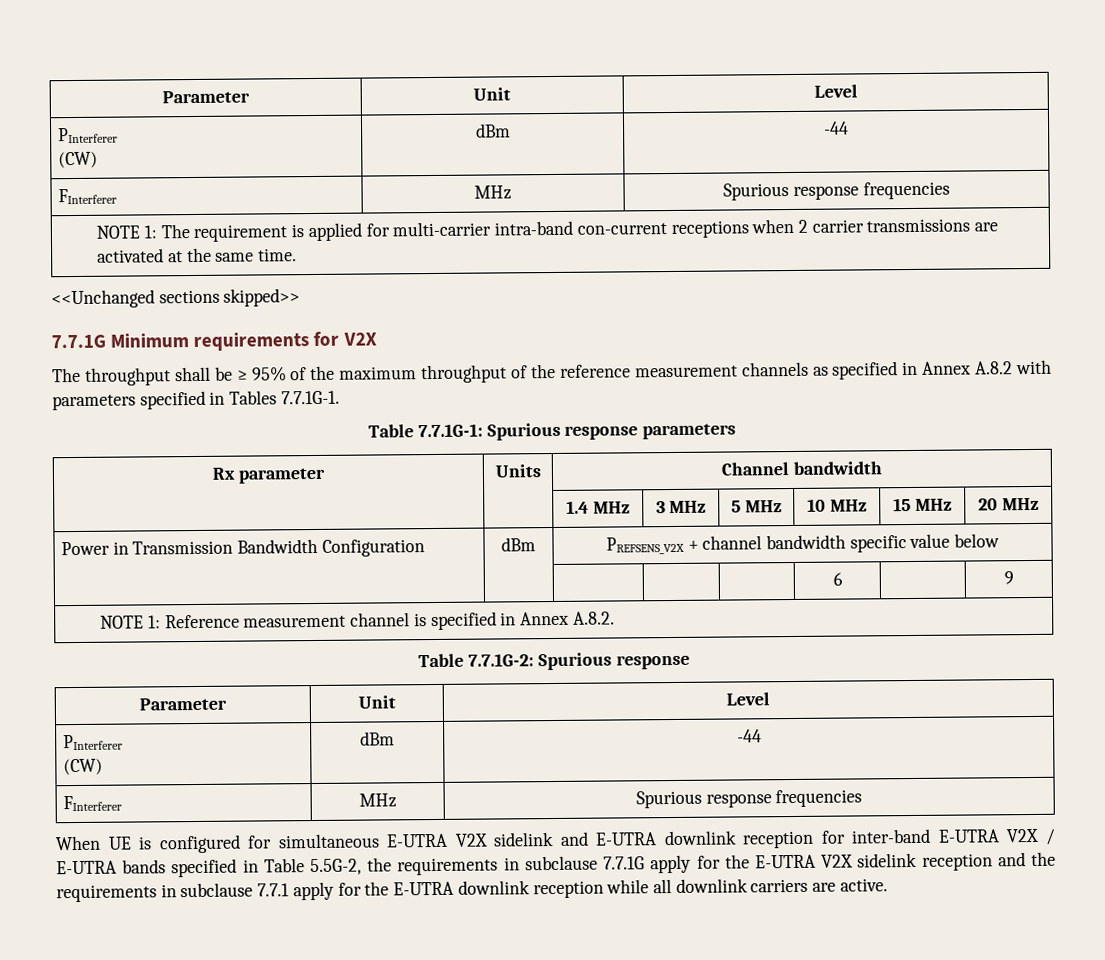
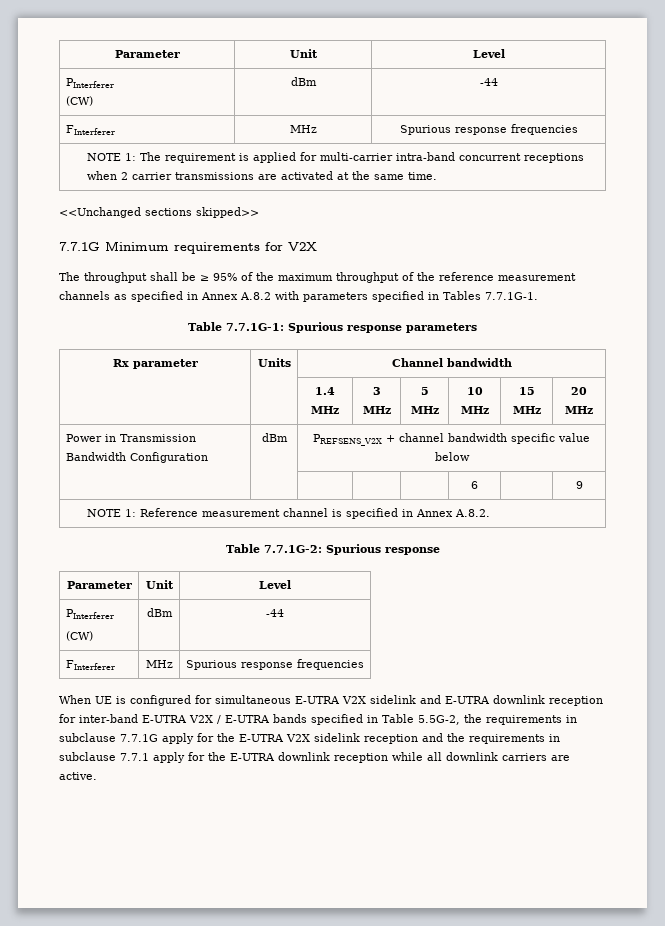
[576,223,667,235] con-current -> [458,153,521,161] concurrent

